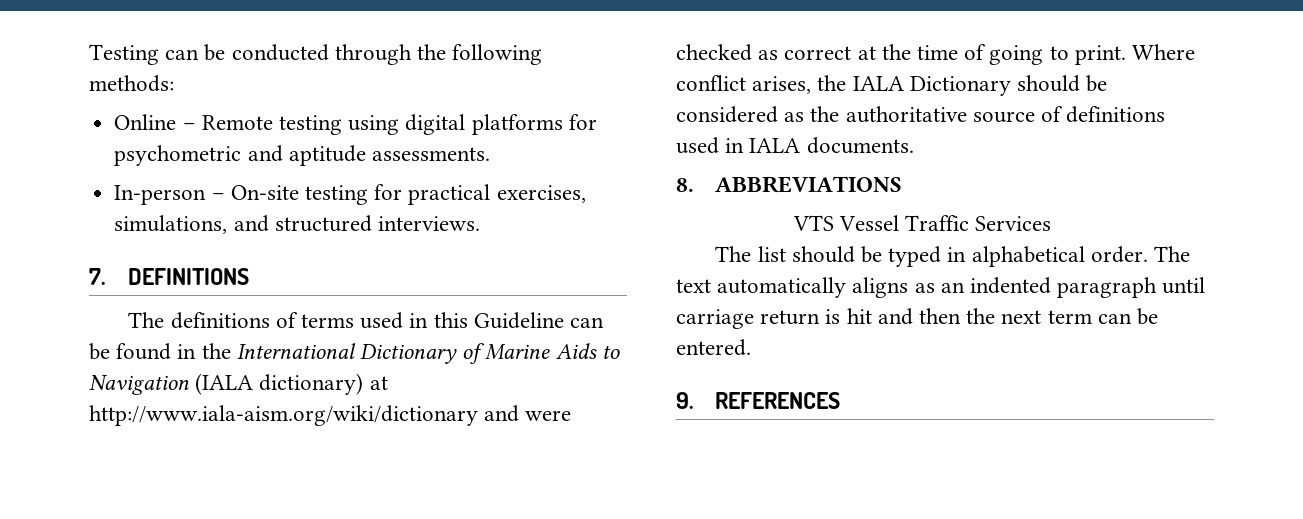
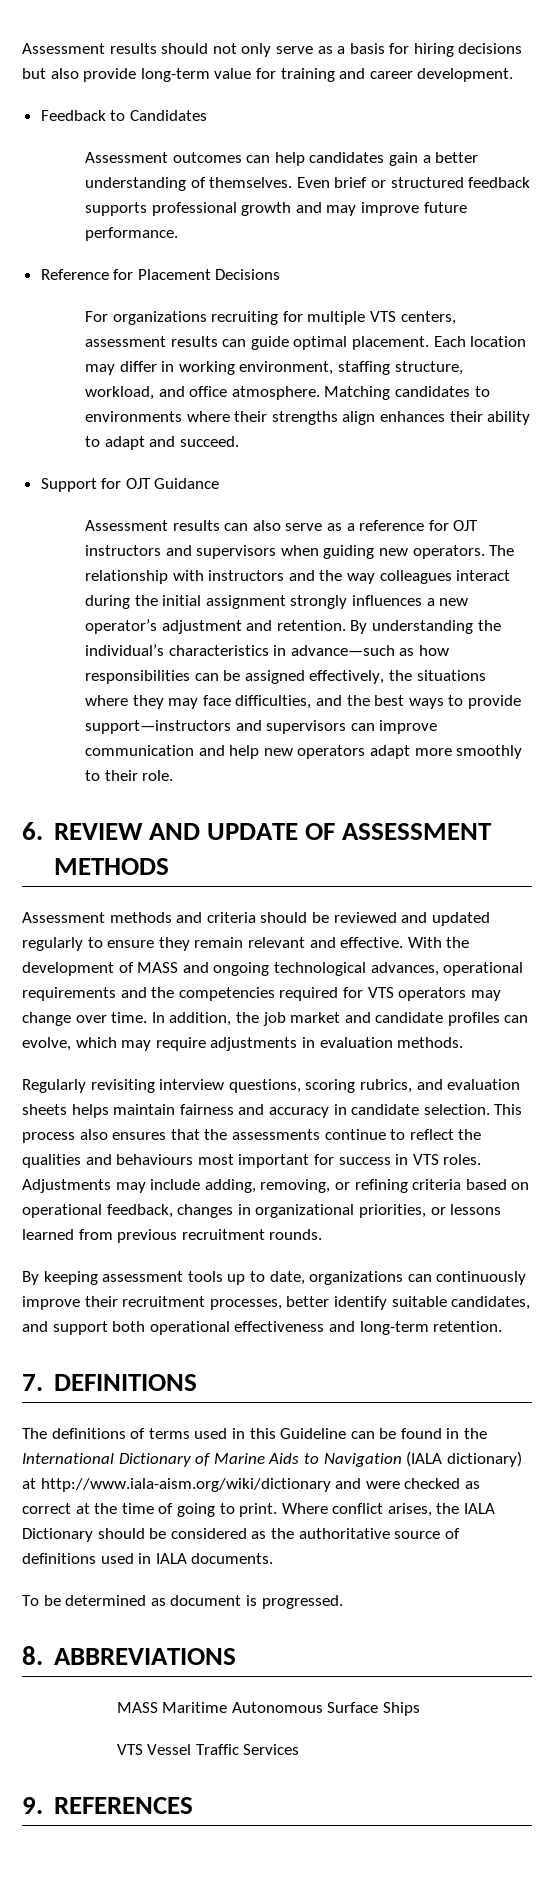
[89,44,543,65] [89,75,174,92] [114,114,597,135] [114,145,490,166] [114,184,586,205] [114,215,480,234] Testing can be conducted through the following methods: // Online – Remote testing using digital platforms for psychometric and aptitude assessments. // In-person – On-site testing for practical exercises, simulations, and structured interviews. -> [22,43,523,57] [22,68,514,82] [40,110,207,121] [85,152,479,166] [85,177,531,191] [85,202,467,216] [85,227,179,241] [40,269,281,280] [85,311,456,325] [85,336,527,350] [85,361,463,375] [85,386,490,400] [85,411,531,425] [85,436,239,450] [40,478,220,492] [85,520,479,531] [85,545,515,559] [85,570,511,584] [85,595,469,609] [85,619,501,634] [85,644,450,656] [85,670,486,684] [85,695,521,709] [85,720,438,734] [85,745,523,759] [85,770,174,781] [22,822,493,840] [53,858,169,875] [22,912,490,926] [22,937,470,951] [22,962,524,976] [22,987,501,1001] [22,1012,529,1026] [22,1037,464,1051] [22,1079,521,1093] [22,1104,523,1118] [22,1129,482,1143] [22,1154,482,1168] [22,1179,530,1193] [22,1204,502,1218] [22,1229,323,1243] [22,1271,527,1285] [22,1296,531,1310] [22,1321,503,1335] Assessment results should not only serve as a basis for hiring decisions but also provide long-term value for training and career development. // Feedback to Candidates // Assessment outcomes can help candidates gain a better understanding of themselves. Even brief or structured feedback supports professional growth and may improve future performance. // Reference for Placement Decisions // For organizations recruiting for multiple VTS centers, assessment results can guide optimal placement. Each location may differ in working environment, staffing structure, workload, and office atmosphere. Matching candidates to environments where their strengths align enhances their ability to adapt and succeed. // Support for OJT Guidance // Assessment results can also serve as a reference for OJT instructors and supervisors when guiding new operators. The relationship with instructors and the way colleagues interact during the initial assignment strongly influences a new operator’s adjustment and retention. By understanding the individual’s characteristics in advance—such as how responsibilities can be assigned effectively, the situations where they may face difficulties, and the best ways to provide support—instructors and supervisors can improve communication and help new operators adapt more smoothly to their role. // 6. REVIEW AND UPDATE OF ASSESSMENT METHODS // Assessment methods and criteria should be reviewed and updated regularly to ensure they remain relevant and effective. With the development of MASS and ongoing technological advances, operational requirements and the competencies required for VTS operators may change over time. In addition, the job market and candidate profiles can evolve, which may require adjustments in evaluation methods. // Regularly revisiting interview questions, scoring rubrics, and evaluation sheets helps maintain fairness and accuracy in candidate selection. This process also ensures that the assessments continue to reflect the qualities and behaviours most important for success in VTS roles. Adjustments may include adding, removing, or refining criteria based on operational feedback, changes in organizational priorities, or lessons learned from previous recruitment rounds. // By keeping assessment tools up to date, organizations can continuously improve their recruitment processes, better identify suitable candidates, and support both operational effectiveness and long-term retention.
[676,176,903,193] [792,215,1052,231] [715,246,1191,267] [676,277,1206,298] [676,308,1159,329] [676,339,751,356] 8. ABBREVIATIONS // VTS Vessel Traffic Services // The list should be typed in alphabetical order. The text automatically aligns as an indented paragraph until carriage return is hit and then the next term can be entered. -> [22,1595,343,1609] [22,1646,236,1665] [116,1702,420,1716] [116,1744,300,1755] To be determined as document is progressed. // 8. ABBREVIATIONS // MASS Maritime Autonomous Surface Ships // VTS Vessel Traffic Services

